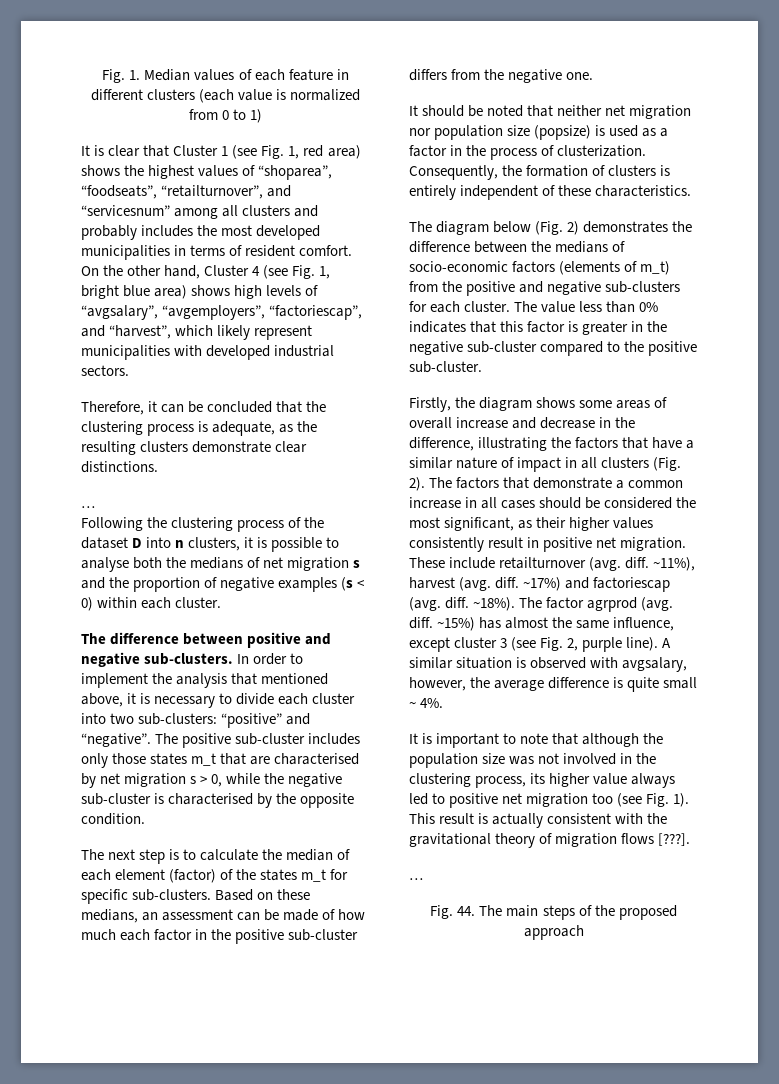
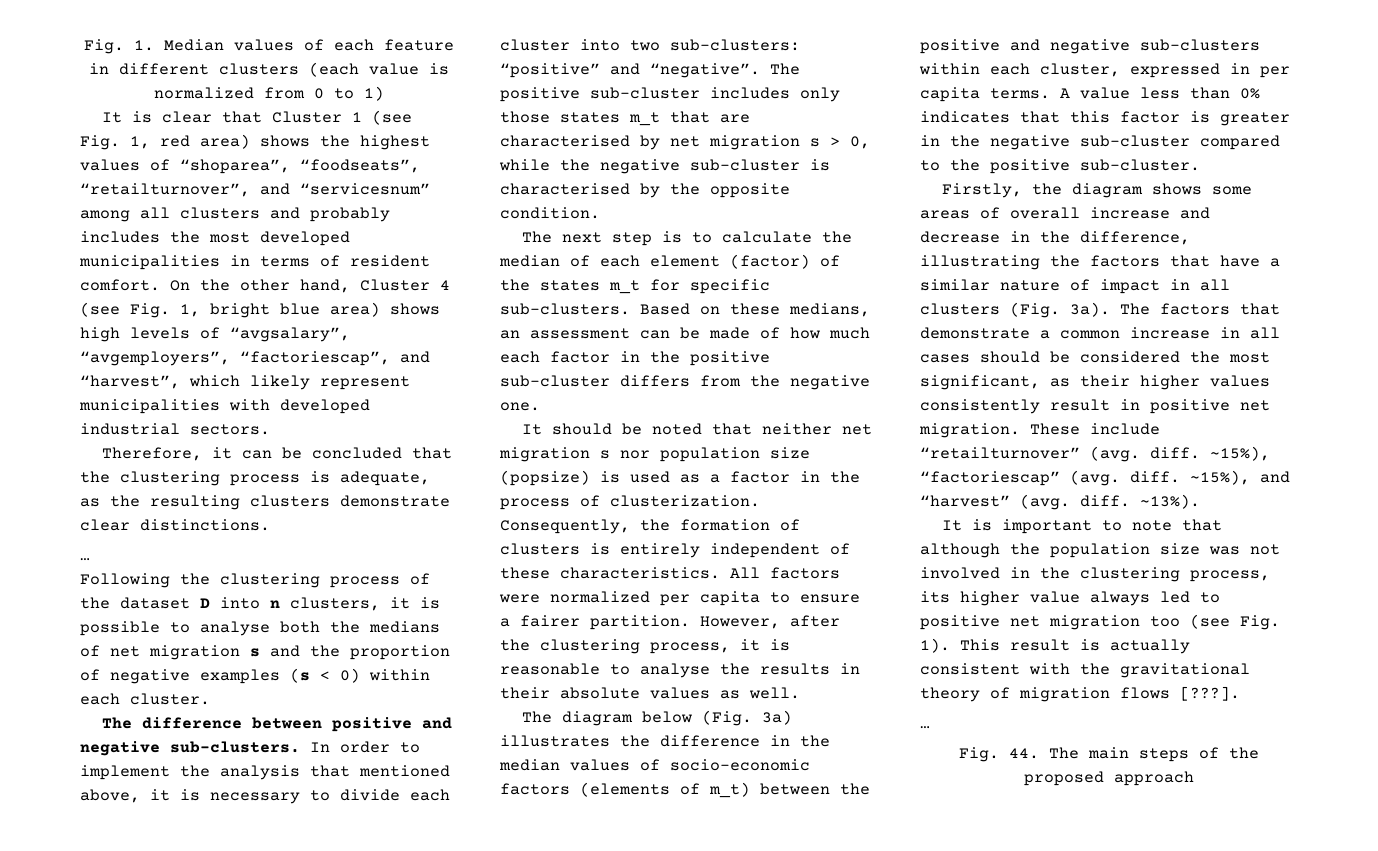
(692, 112) none -> [600,450,610,459] s
[409,221,693,235] [409,241,609,253] // The diagram below (Fig. 2) demonstrates the difference between the medians -> [730,567,840,579] [499,591,860,606] [500,615,840,630] [500,639,790,654] [500,663,860,678] [500,687,800,699] [521,710,792,726] [500,735,830,747] [499,759,630,771] All factors were normalized per capita to ensure a fairer partition. However, after the clustering process, it is reasonable to analyse the results in their absolute values as well. // The diagram below (Fig. 3a) illustrates the difference in the median values
[409,281,438,292] from -> [760,783,830,795] between
[409,301,538,313] for each cluster. The -> [919,63,1290,78] [920,87,1070,102] within each cluster, expressed in per capita terms. A
[409,477,425,491] 2). -> [1070,302,1110,317] 3a).
[499,557,696,571] [409,577,671,592] [409,597,674,612] [409,617,675,631] [409,637,672,652] [409,657,688,672] [409,677,698,692] [409,698,444,708] retailturnover (avg. diff. ~11%), harvest (avg. diff. ~17%) and factoriescap (avg. diff. ~18%). The factor agrprod (avg. diff. ~15%) has almost the same influence, except cluster 3 (see Fig. 2, purple line). A similar situation is observed with avgsalary, however, the average difference is quite small ~ 4%. -> [920,446,1270,462] [920,470,1290,486] [920,494,1200,510] “retailturnover” (avg. diff. ~15%), “factoriescap” (avg. diff. ~15%), and “harvest” (avg. diff. ~13%).

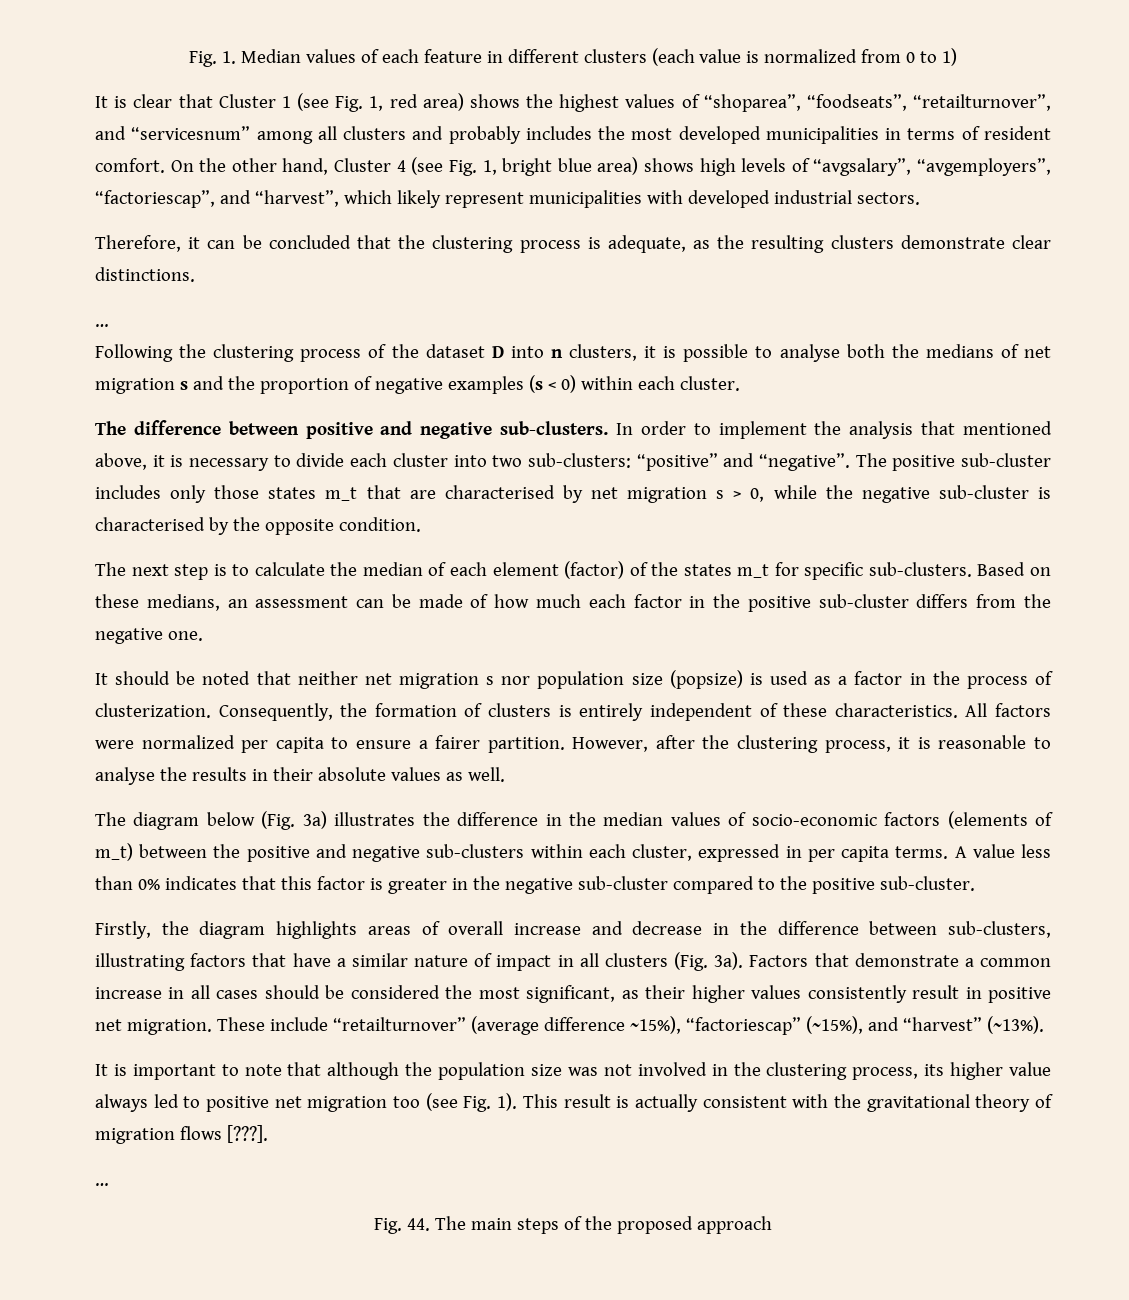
[1151,183,1252,195] shows some -> [276,921,358,939] highlights
[1080,231,1190,245] [920,255,1080,270] difference, illustrating the -> [777,921,1051,938] [95,953,185,971] difference between sub-clusters, illustrating
[1120,303,1230,315] The factors -> [749,955,809,967] Factors
[1090,446,1270,462] [920,470,1290,486] [920,494,1200,510] (avg. diff. ~15%), “factoriescap” (avg. diff. ~15%), and “harvest” (avg. diff. ~13%). -> [470,1016,1044,1035] (average difference ~15%), “factoriescap” (~15%), and “harvest” (~13%).

